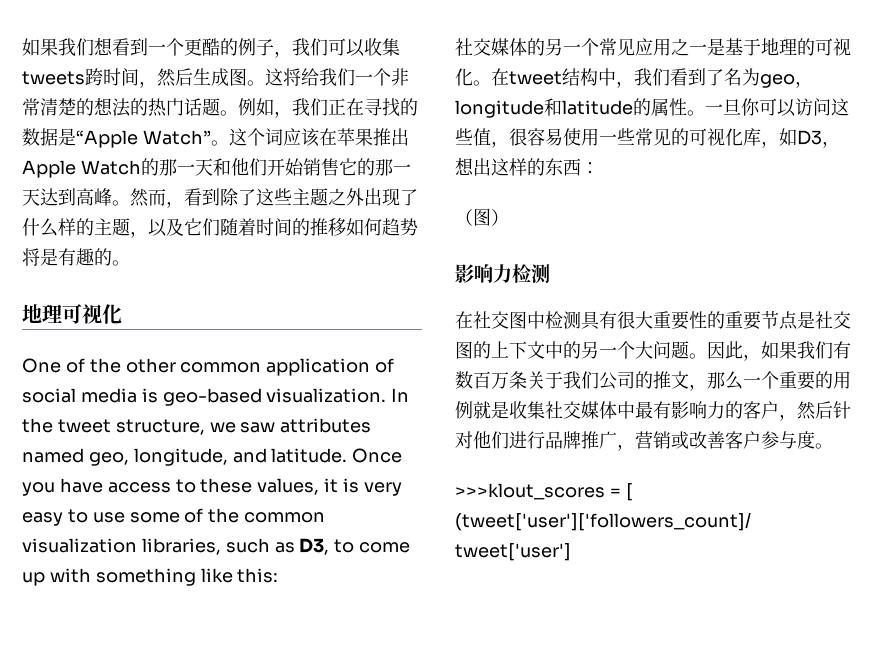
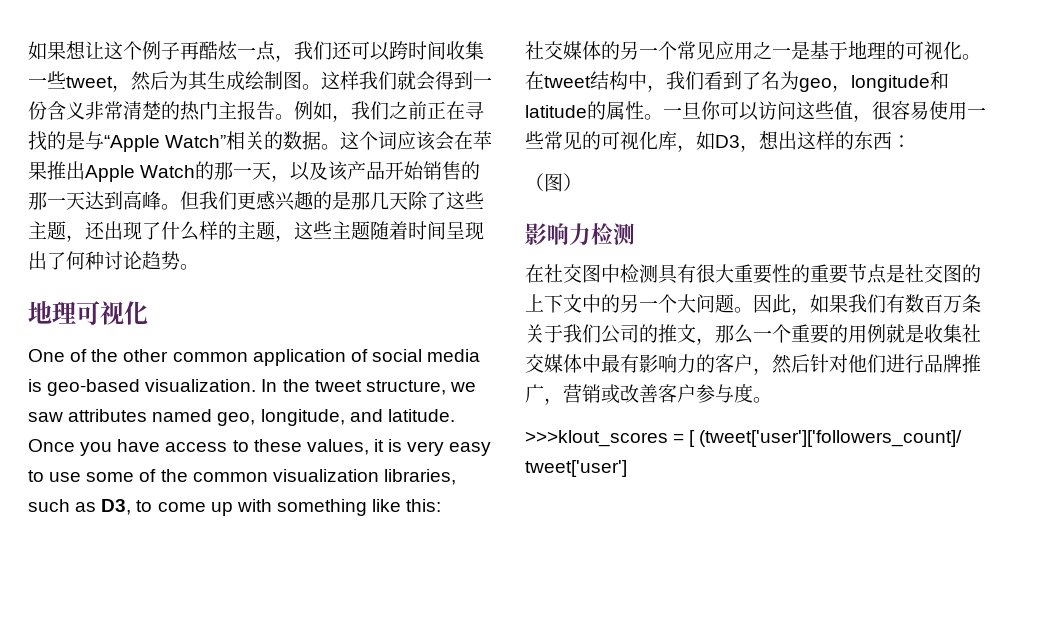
[22,37,400,58] [22,68,409,88] [22,97,220,117] 如果我们想看到一个更酷的例子，我们可以收集tweets跨时间，然后生成图。这将给我们一个非常清楚的想法的热门话题 -> [28,40,484,62] [28,71,492,92] [28,101,275,121] 如果想让这个例子再酷炫一点，我们还可以跨时间收集一些tweet，然后为其生成绘制图。这样我们就会得到一份含义非常清楚的热门主报告
(328, 107) none -> [389,101,427,120] 之前
[22,128,211,148] 数据是“Apple Watch” -> [66,131,322,152] 是与“Apple Watch”相关的数据
(320, 137) none -> [435,131,455,151] 会
[212,158,267,176] 和他们 -> [271,161,386,182] ，以及该产品
[338,158,357,176] 它 -> (462, 170) none
[130,188,220,208] 然而，看到 -> [180,191,408,211] 但我们更感兴趣的是那几天
[328,188,364,206] 之外 -> [66,221,105,242] ，还
[148,218,418,237] [22,248,112,266] 以及它们随着时间的推移如何趋势将是有趣的 -> [294,221,484,240] [28,251,180,270] 这些主题随着时间呈现出了何种讨论趋势

